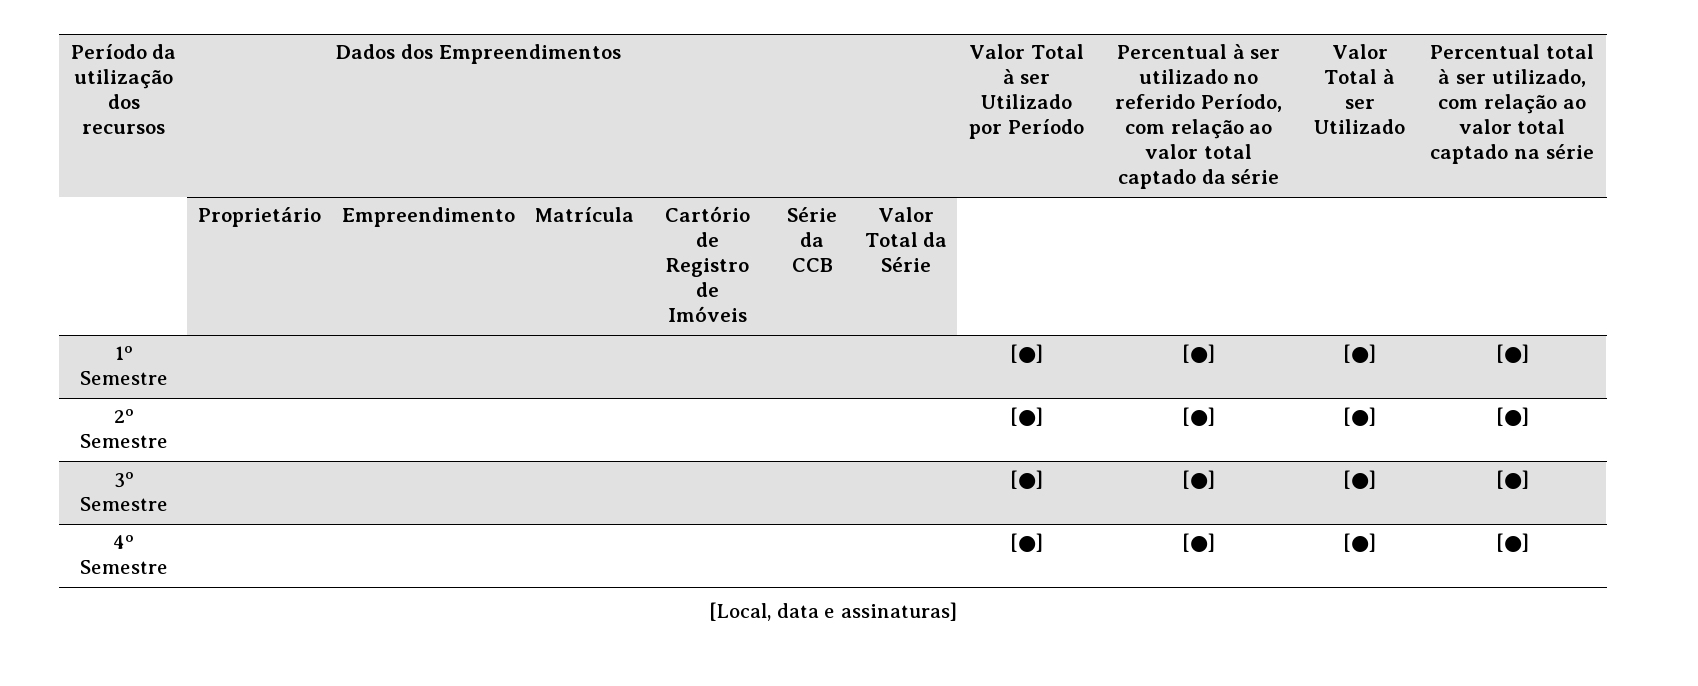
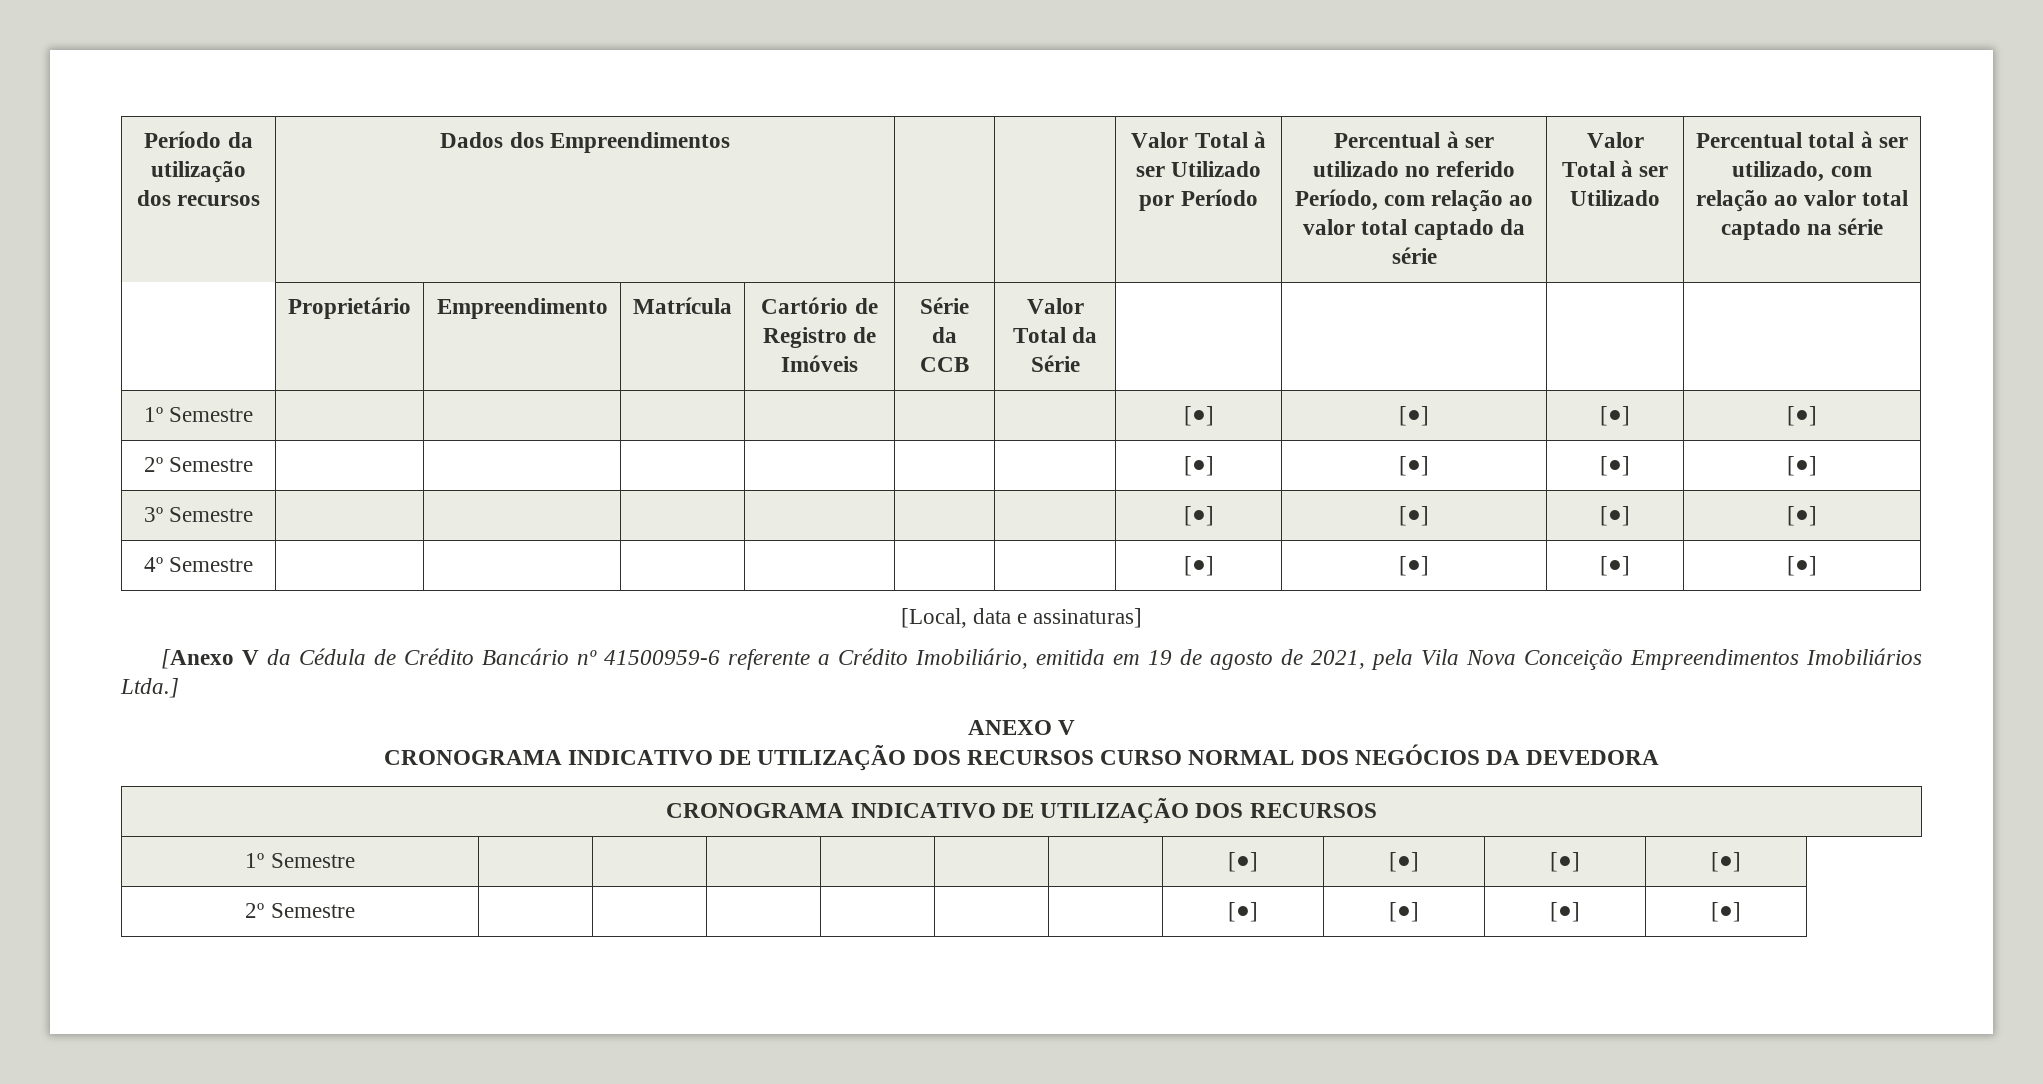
(957, 611) none -> [160,648,1923,670] [120,678,179,698] [967,720,1076,735] [383,744,1660,771] [666,798,1377,824] [245,853,355,868] [1228,852,1258,872] [1389,852,1419,872] [1550,852,1580,872] [1711,852,1741,872] [245,903,355,918] [1228,902,1258,922] [1389,902,1419,922] [1550,902,1580,922] [1711,902,1741,922] // [Anexo V da Cédula de Crédito Bancário nº 41500959-6 referente a Crédito Imobiliário, emitida em 19 de agosto de 2021, pela Vila Nova Conceição Empreendimentos Imobiliários Ltda.] // ANEXO V // CRONOGRAMA INDICATIVO DE UTILIZAÇÃO DOS RECURSOS CURSO NORMAL DOS NEGÓCIOS DA DEVEDORA // CRONOGRAMA INDICATIVO DE UTILIZAÇÃO DOS RECURSOS // 1º Semestre | | | | | | | [●] | [●] | [●] | [●] // 2º Semestre | | | | | | | [●] | [●] | [●] | [●]

